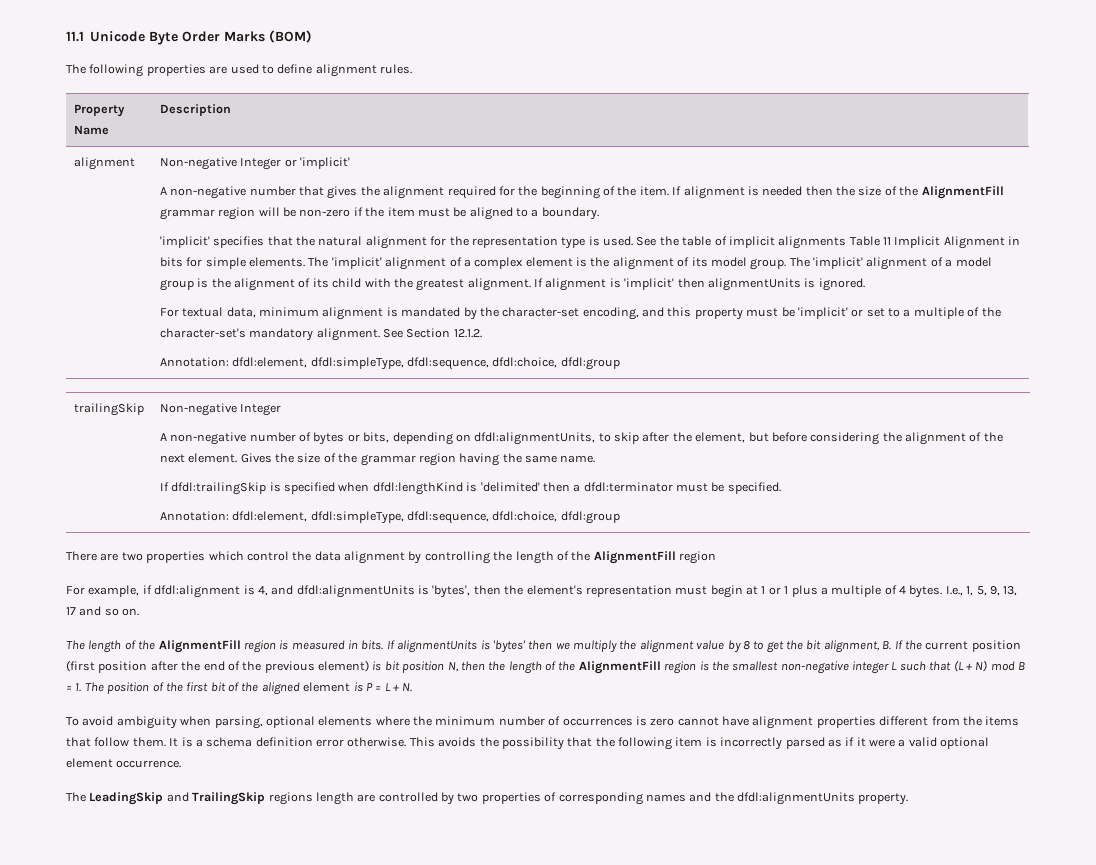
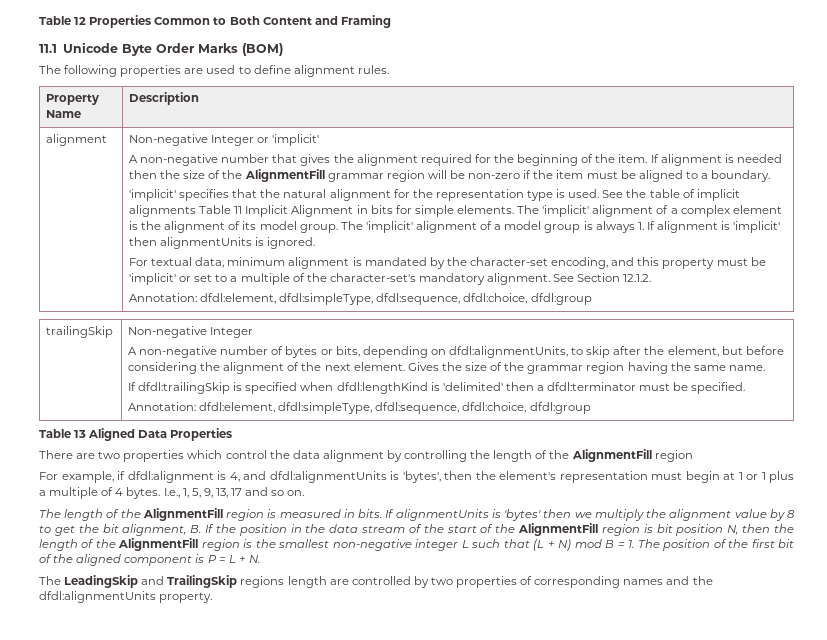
(66, 36) none -> [39,15,391,28] Table 12 Properties Common to Both Content and Framing //
[211,278,531,291] the alignment of its child with the greatest alignment. -> [595,221,644,233] always 1.
(620, 517) none -> [39,428,233,441] // Table 13 Aligned Data Properties
[925,640,1021,652] [66,660,369,673] current position (first position after the end of the previous element) -> [239,523,640,536] position in the data stream of the start of the AlignmentFill region
[303,682,351,692] element -> [124,556,193,566] component
[66,716,1020,729] [66,737,990,750] [66,758,182,768] // To avoid ambiguity when parsing, optional elements where the minimum number of occurrences is zero cannot have alignment properties different from the items that follow them. It is a schema definition error otherwise. This avoids the possibility that the following item is incorrectly parsed as if it were a valid optional element occurrence. -> (260, 559) none

